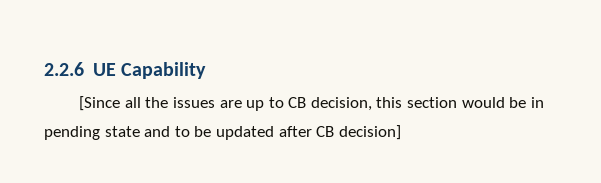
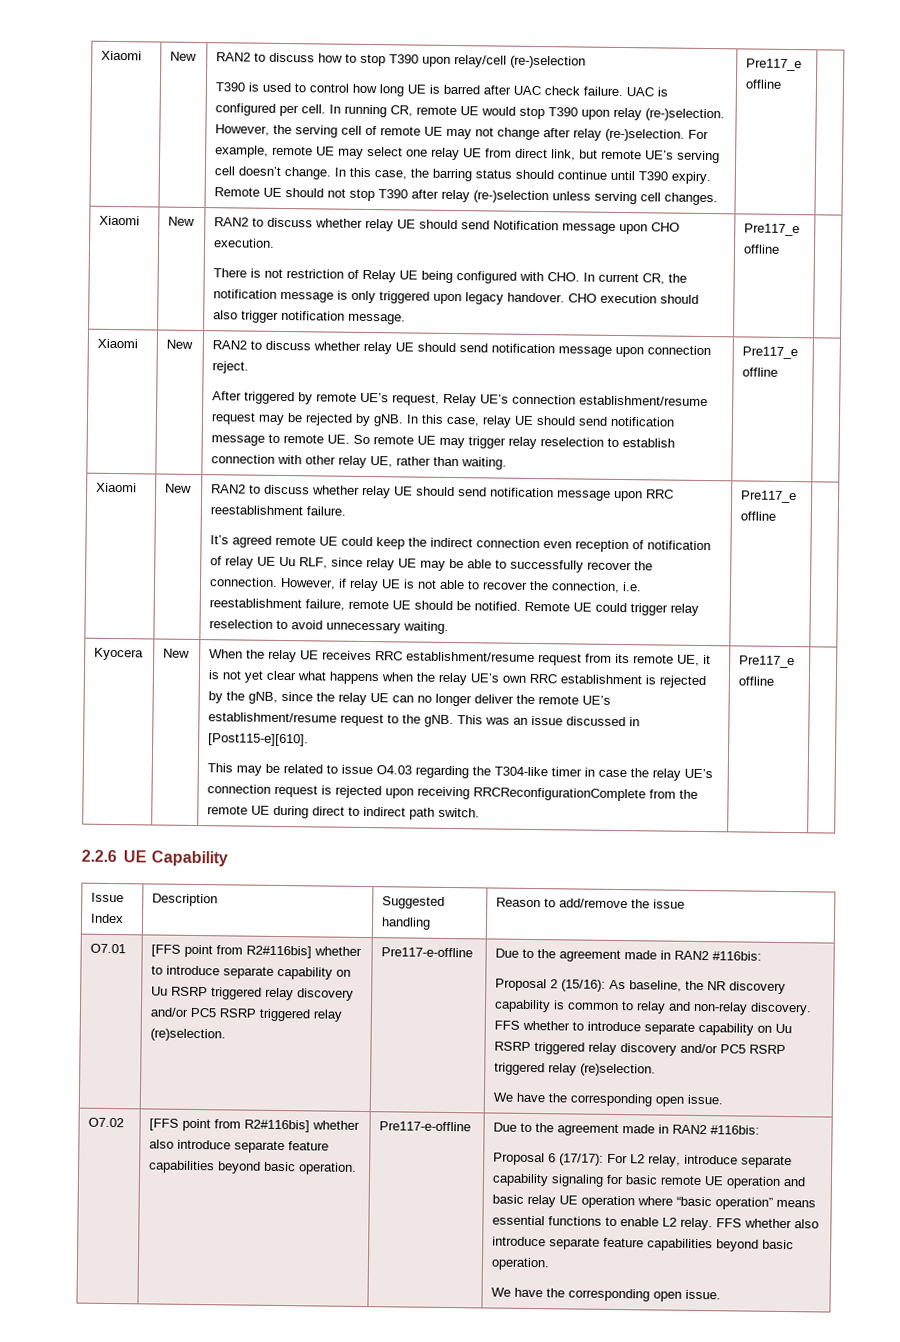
[44,62,206,79] [79,96,544,111] [44,125,401,140] 2.2.6 UE Capability // [Since all the issues are up to CB decision, this section would be in pending state and to be updated after CB decision] -> [101,50,143,61] [170,51,198,61] [216,52,587,69] [215,82,669,97] [215,103,726,122] [215,124,710,142] [215,145,721,164] [214,166,712,185] [214,187,719,206] [746,58,803,72] [745,79,783,89] [99,215,141,226] [168,216,196,226] [214,217,681,235] [214,238,276,248] [213,268,688,285] [213,289,700,305] [213,310,407,325] [744,223,801,237] [743,244,781,254] [97,338,139,349] [166,339,194,349] [212,340,712,358] [212,361,250,374] [212,391,709,407] [211,412,676,428] [211,433,676,450] [211,454,508,470] [742,346,799,360] [742,367,779,377] [96,482,138,493] [165,483,193,493] [211,484,675,502] [210,505,347,516] [210,535,712,553] [210,556,654,573] [209,577,643,594] [209,598,700,616] [209,619,450,634] [741,490,798,504] [740,511,777,521] [94,647,145,661] [163,648,191,658] [209,649,712,666] [208,670,707,689] [208,691,612,707] [208,712,641,728] [208,733,310,747] [207,763,714,781] [207,784,699,802] [207,805,481,820] [739,655,796,669] [738,676,775,686] [81,849,228,867] [91,892,125,903] [90,913,125,924] [152,893,219,907] [382,896,446,909] [381,917,432,930] [496,897,686,909] [90,943,127,954] [151,944,363,959] [151,965,352,980] [151,986,355,1001] [150,1007,343,1022] [150,1028,227,1042] [381,947,474,958] [495,948,763,963] [495,978,787,995] [494,999,813,1016] [494,1020,793,1036] [494,1041,787,1056] [494,1062,657,1077] [493,1092,724,1107] [88,1117,125,1128] [149,1118,361,1133] [149,1139,330,1154] [149,1160,358,1175] [379,1121,472,1132] [493,1122,761,1137] [493,1152,793,1169] [492,1173,807,1189] [492,1194,817,1210] [492,1215,820,1231] [492,1236,795,1252] [491,1257,551,1271] [491,1287,722,1302] Xiaomi | New | RAN2 to discuss how to stop T390 upon relay/cell (re-)selection // T390 is used to control how long UE is barred after UAC check failure. UAC is configured per cell. In running CR, remote UE would stop T390 upon relay (re-)selection. However, the serving cell of remote UE may not change after relay (re-)selection. For example, remote UE may select one relay UE from direct link, but remote UE’s serving cell doesn’t change. In this case, the barring status should continue until T390 expiry. Remote UE should not stop T390 after relay (re-)selection unless serving cell changes. | Pre117_e offline | // Xiaomi | New | RAN2 to discuss whether relay UE should send Notification message upon CHO execution. // There is not restriction of Relay UE being configured with CHO. In current CR, the notification message is only triggered upon legacy handover. CHO execution should also trigger notification message. | Pre117_e offline | // Xiaomi | New | RAN2 to discuss whether relay UE should send notification message upon connection reject. // After triggered by remote UE’s request, Relay UE’s connection establishment/resume request may be rejected by gNB. In this case, relay UE should send notification message to remote UE. So remote UE may trigger relay reselection to establish connection with other relay UE, rather than waiting. | Pre117_e offline | // Xiaomi | New | RAN2 to discuss whether relay UE should send notification message upon RRC reestablishment failure. // It’s agreed remote UE could keep the indirect connection even reception of notification of relay UE Uu RLF, since relay UE may be able to successfully recover the connection. However, if relay UE is not able to recover the connection, i.e. reestablishment failure, remote UE should be notified. Remote UE could trigger relay reselection to avoid unnecessary waiting. | Pre117_e offline | // Kyocera | New | When the relay UE receives RRC establishment/resume request from its remote UE, it is not yet clear what happens when the relay UE’s own RRC establishment is rejected by the gNB, since the relay UE can no longer deliver the remote UE’s establishment/resume request to the gNB. This was an issue discussed in [Post115-e][610]. // This may be related to issue O4.03 regarding the T304-like timer in case the relay UE’s connection request is rejected upon receiving RRCReconfigurationComplete from the remote UE during direct to indirect path switch. | Pre117_e offline | // 2.2.6 UE Capability // Issue Index | Description | Suggested handling | Reason to add/remove the issue // O7.01 | [FFS point from R2#116bis] whether to introduce separate capability on Uu RSRP triggered relay discovery and/or PC5 RSRP triggered relay (re)selection. | Pre117-e-offline | Due to the agreement made in RAN2 #116bis: // Proposal 2 (15/16): As baseline, the NR discovery capability is common to relay and non-relay discovery. FFS whether to introduce separate capability on Uu RSRP triggered relay discovery and/or PC5 RSRP triggered relay (re)selection. // We have the corresponding open issue. // O7.02 | [FFS point from R2#116bis] whether also introduce separate feature capabilities beyond basic operation. | Pre117-e-offline | Due to the agreement made in RAN2 #116bis: // Proposal 6 (17/17): For L2 relay, introduce separate capability signaling for basic remote UE operation and basic relay UE operation where “basic operation” means essential functions to enable L2 relay. FFS whether also introduce separate feature capabilities beyond basic operation. // We have the corresponding open issue.

